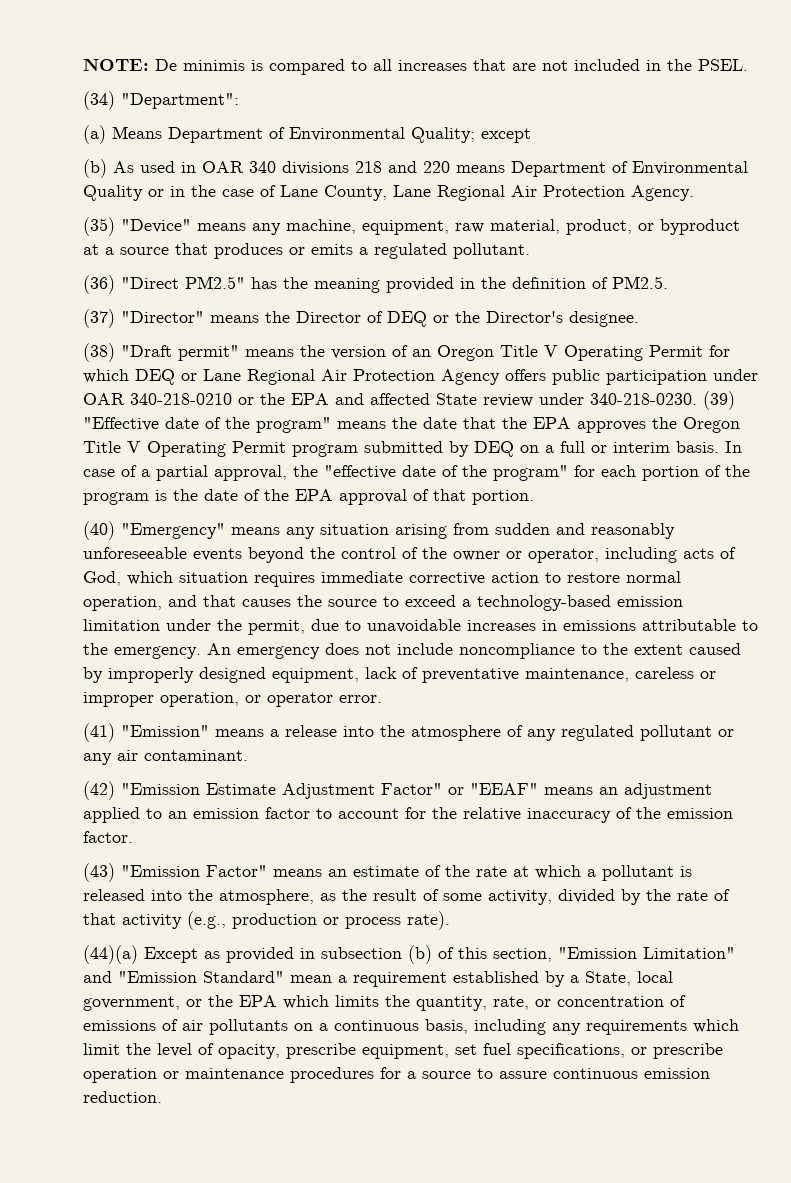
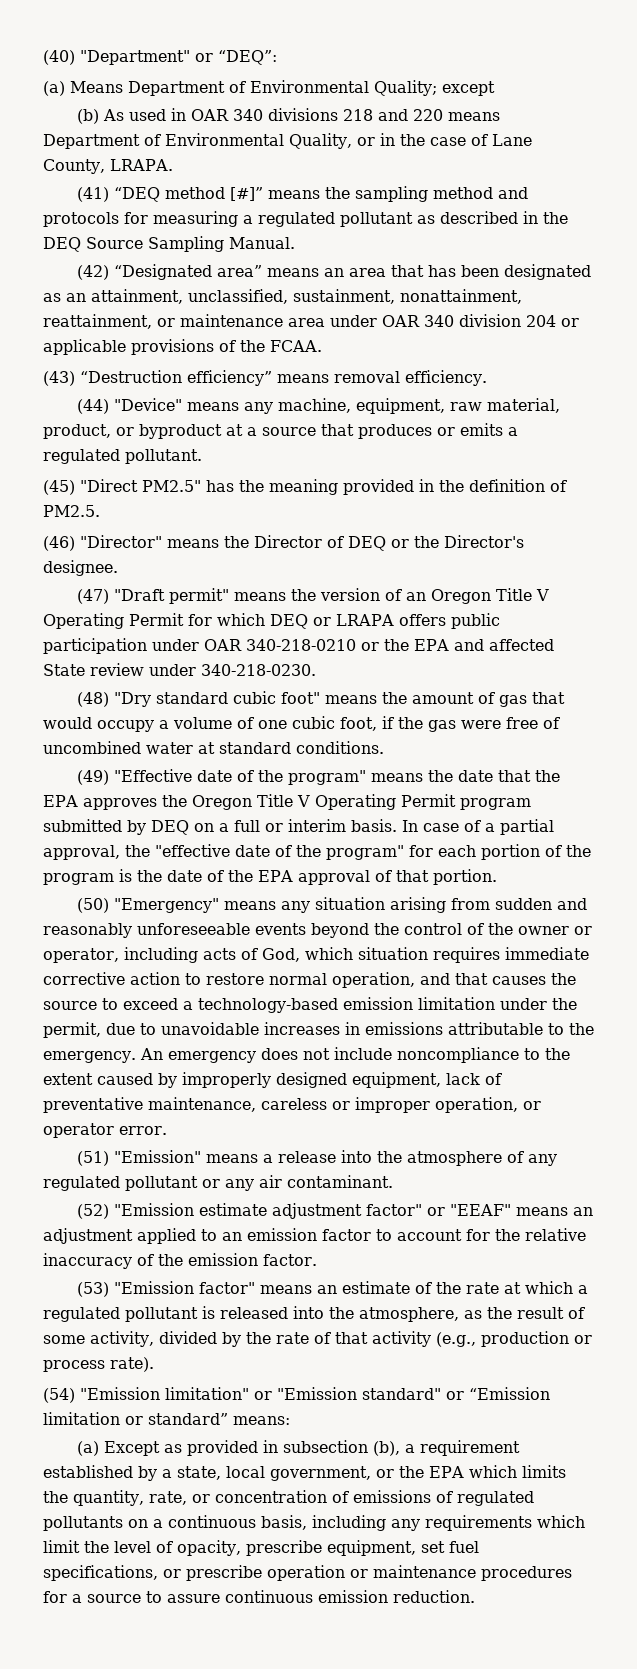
[83,58,748,75] [83,91,239,110] NOTE: De minimis is compared to all increases that are not included in the PSEL. // (34) "Department": -> [43,50,277,65] (40) "Department" or “DEQ”:
[83,185,143,201] Quality -> [289,133,352,149] Quality,
[393,185,694,201] [83,217,115,236] Lane Regional Air Protection Agency. // (35) -> [109,159,173,171] [77,186,529,202] [43,211,568,227] [43,236,295,252] [77,264,592,280] [43,289,522,304] [43,314,579,329] [43,339,322,355] [43,370,487,386] [77,399,110,414] LRAPA. // (41) “DEQ method [#]” means the sampling method and protocols for measuring a regulated pollutant as described in the DEQ Source Sampling Manual. // (42) “Designated area” means an area that has been designated as an attainment, unclassified, sustainment, nonattainment, reattainment, or maintenance area under OAR 340 division 204 or applicable provisions of the FCAA. // (43) “Destruction efficiency” means removal efficiency. // (44)
[83,275,115,294] (36) -> [43,480,75,495] (45)
[83,309,115,328] (37) -> [43,536,75,551] (46)
[83,343,115,362] (38) -> [77,589,110,604] (47)
[203,369,500,385] Lane Regional Air Protection Agency -> [336,614,394,626] LRAPA
[703,391,735,410] (39) -> [77,691,566,707] [43,716,560,732] [43,741,384,754] [77,770,110,785] // (48) "Dry standard cubic foot" means the amount of gas that would occupy a volume of one cubic foot, if the gas were free of uncombined water at standard conditions. // (49)
[83,521,115,540] (40) -> [77,898,110,913] (50)
[83,723,115,742] (41) -> [77,1151,110,1166] (51)
[83,781,442,800] (42) "Emission Estimate Adjustment Factor" -> [77,1203,423,1219] (52) "Emission estimate adjustment factor"
[83,863,267,882] (43) "Emission Factor" -> [77,1281,256,1297] (53) "Emission factor"
(596, 873) none -> [43,1307,120,1322] regulated
[83,945,138,964] (44)(a) -> [43,1387,550,1403] [43,1412,290,1425] [77,1441,100,1456] (54) "Emission limitation" or "Emission standard" or “Emission limitation or standard” means: // (a)
[408,945,735,964] [83,971,332,983] (b) of this section, "Emission Limitation" and "Emission Standard" mean -> [373,1441,401,1456] (b),
[585,971,631,986] State, -> [177,1466,221,1480] state,
[182,1020,203,1031] air -> [456,1491,534,1506] regulated

